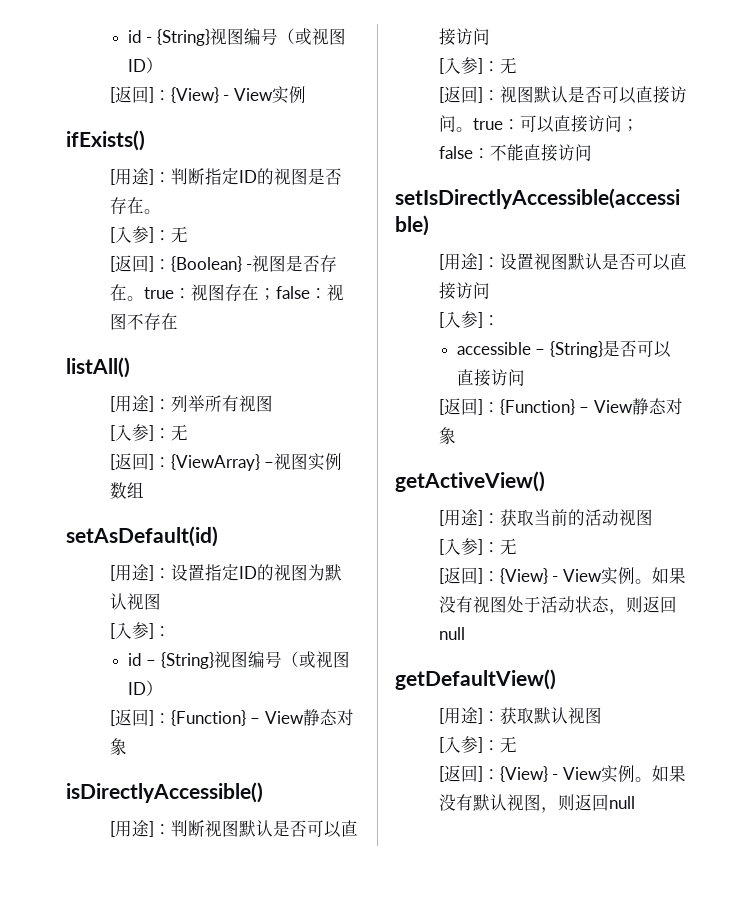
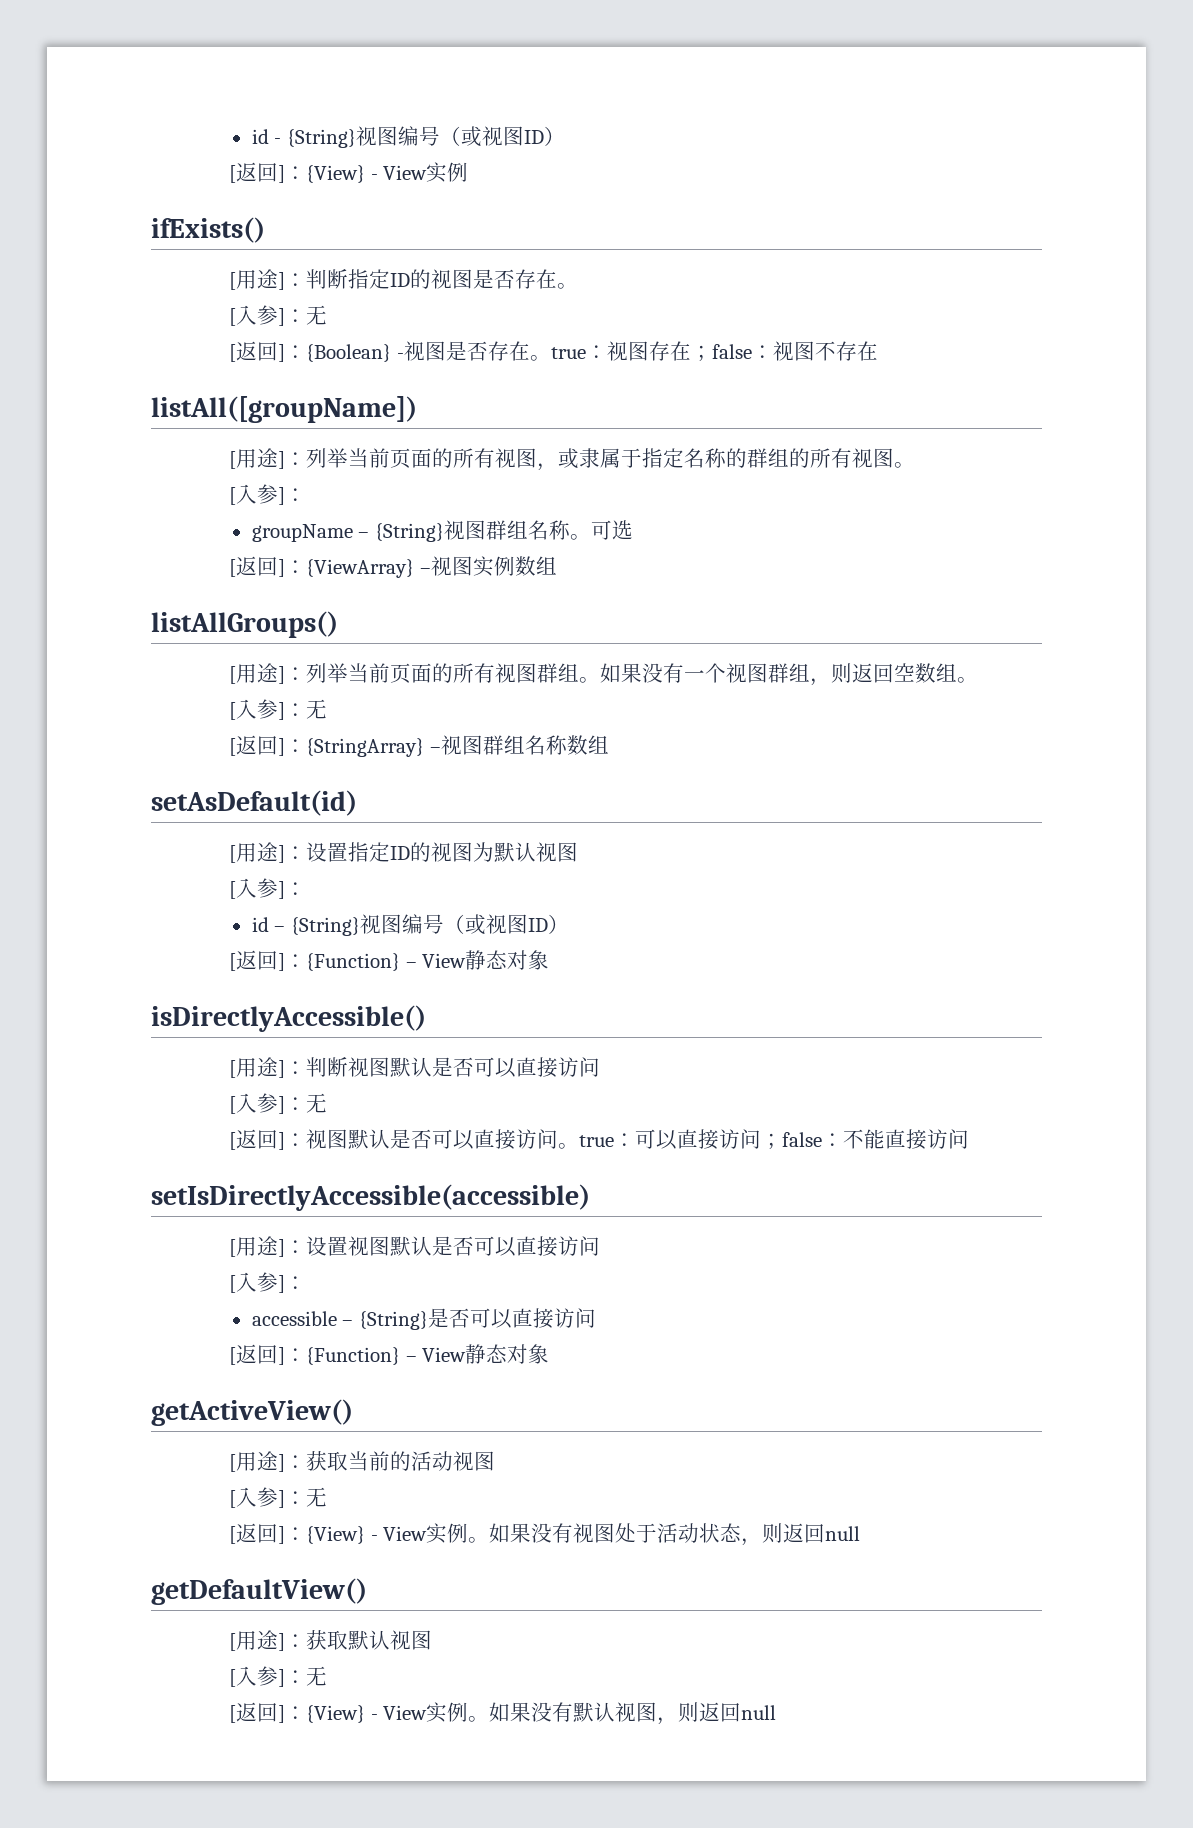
[66,357,130,378] [109,395,273,412] [109,424,188,441] [109,453,343,471] listAll() // [用途]：列举所有视图 // [入参]：无 // [返回]：{ViewArray} –视图实例 -> [151,396,417,423] [229,448,916,471] [229,484,307,505] [251,520,633,542] [229,556,557,578] [151,611,338,638] [229,663,979,686] [229,699,328,720] [229,735,567,757] listAll([groupName]) // [用途]：列举当前页面的所有视图，或隶属于指定名称的群组的所有视图。 // [入参]： // groupName – {String}视图群组名称。可选 // [返回]：{ViewArray} –视图实例数组 // listAllGroups() // [用途]：列举当前页面的所有视图群组。如果没有一个视图群组，则返回空数组。 // [入参]：无 // [返回]：{StringArray} –视图群组名称

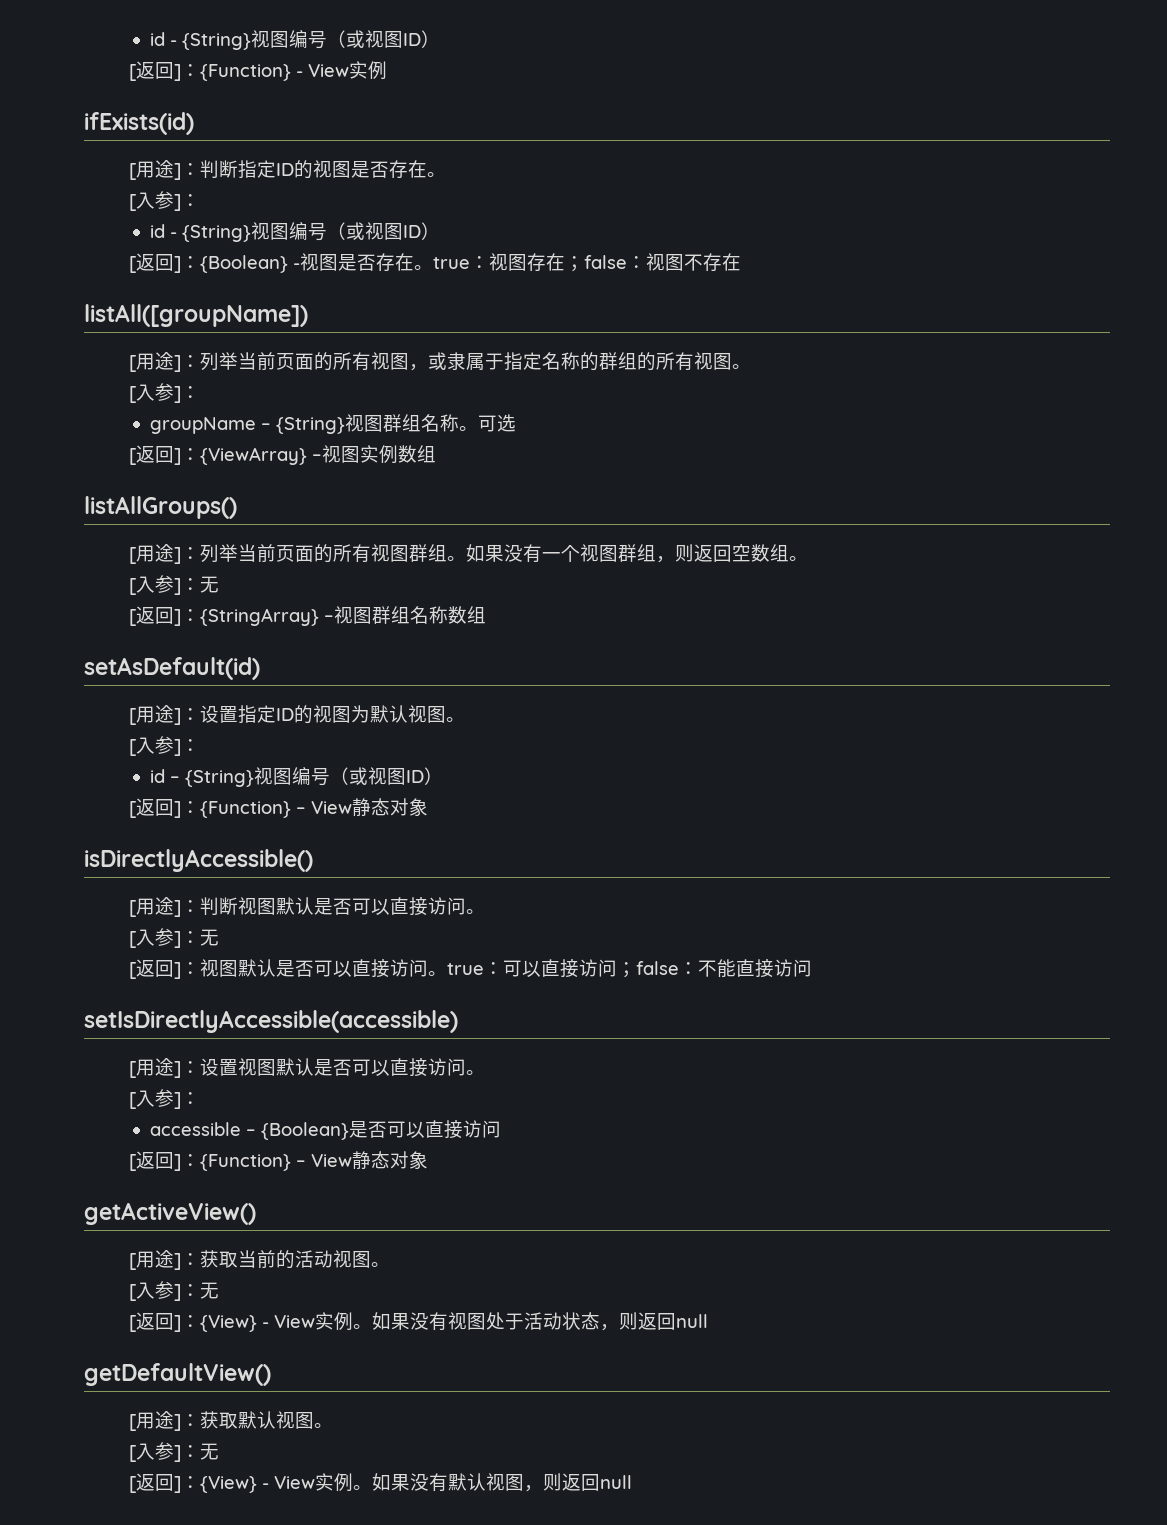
[306,165,366,183] {View} -> [200,64,292,81] {Function}
[151,217,265,243] ifExists() -> [84,112,194,135] ifExists(id)
[306,305,328,325] 无 -> [149,222,440,242] // id - {String}视图编号（或视图ID）
(579, 852) none -> [446,717,466,722] 。
(601, 1067) none -> [466,909,486,914] 。
(601, 1246) none -> [466,1070,486,1075] 。
[358,1311,428,1330] {String} -> [260,1122,349,1140] {Boolean}
(496, 1461) none -> [371,1262,391,1267] 。
(433, 1640) none -> [314,1423,334,1428] 。

